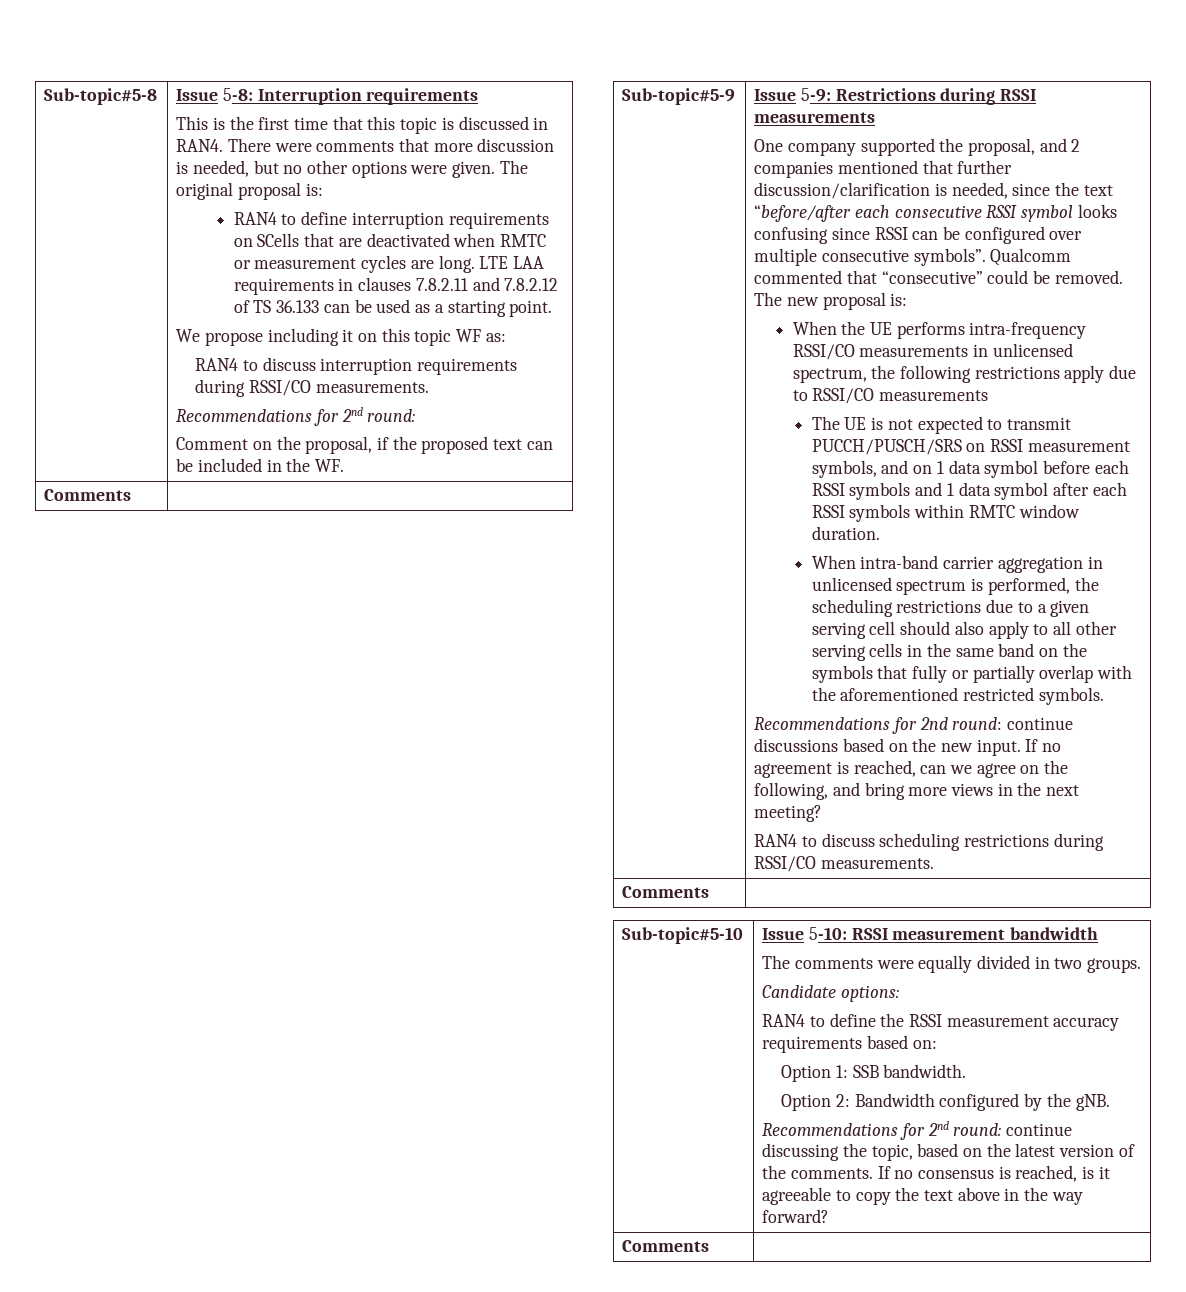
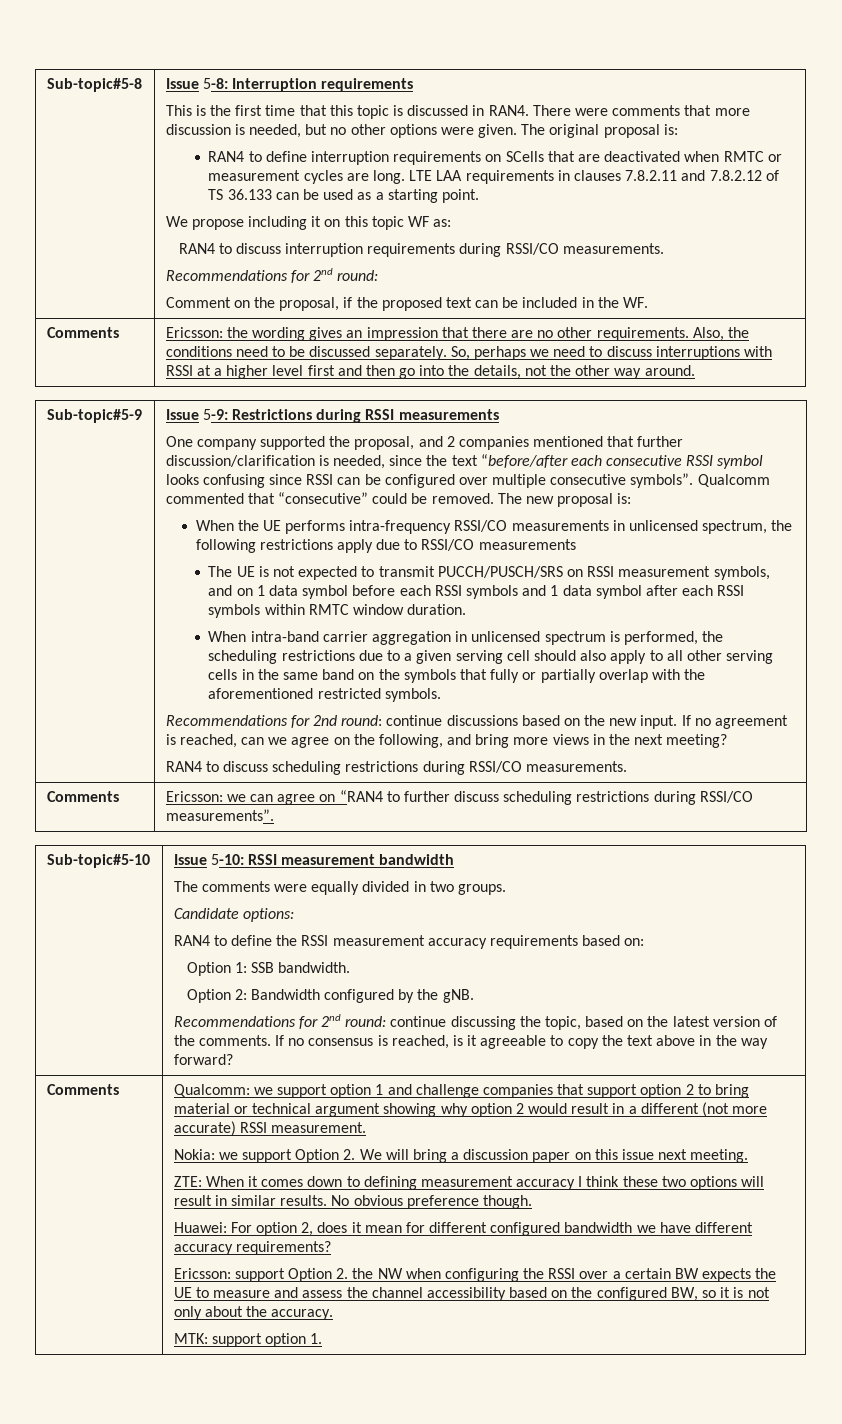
(132, 495) none -> [165,327,750,341] [165,346,773,360] [165,365,695,379] Ericsson: the wording gives an impression that there are no other requirements. Also, the conditions need to be discussed separately. So, perhaps we need to discuss interruptions with RSSI at a higher level first and then go into the details, not the other way around.
(710, 892) none -> [165,790,753,805] [165,809,274,821] Ericsson: we can agree on “RAN4 to further discuss scheduling restrictions during RSSI/CO measurements”.
(710, 1246) none -> [173,1084,750,1098] [173,1102,768,1117] [173,1121,366,1136] [173,1149,749,1163] [173,1176,765,1190] [173,1195,532,1209] [173,1222,754,1236] [173,1241,331,1255] [173,1268,777,1282] [173,1287,770,1301] [173,1306,334,1320] [173,1333,323,1347] Qualcomm: we support option 1 and challenge companies that support option 2 to bring material or technical argument showing why option 2 would result in a different (not more accurate) RSSI measurement. // Nokia: we support Option 2. We will bring a discussion paper on this issue next meeting. // ZTE: When it comes down to defining measurement accuracy I think these two options will result in similar results. No obvious preference though. // Huawei: For option 2, does it mean for different configured bandwidth we have different accuracy requirements? // Ericsson: support Option 2. the NW when configuring the RSSI over a certain BW expects the UE to measure and assess the channel accessibility based on the configured BW, so it is not only about the accuracy. // MTK: support option 1.

